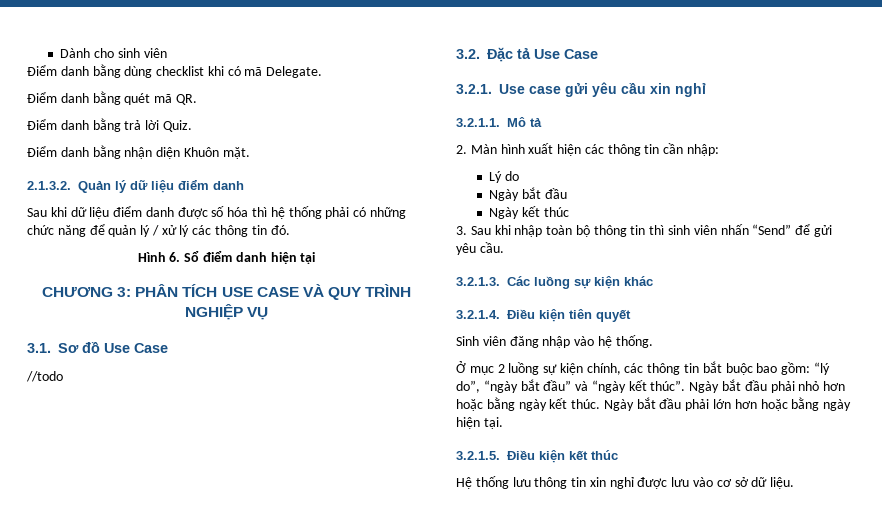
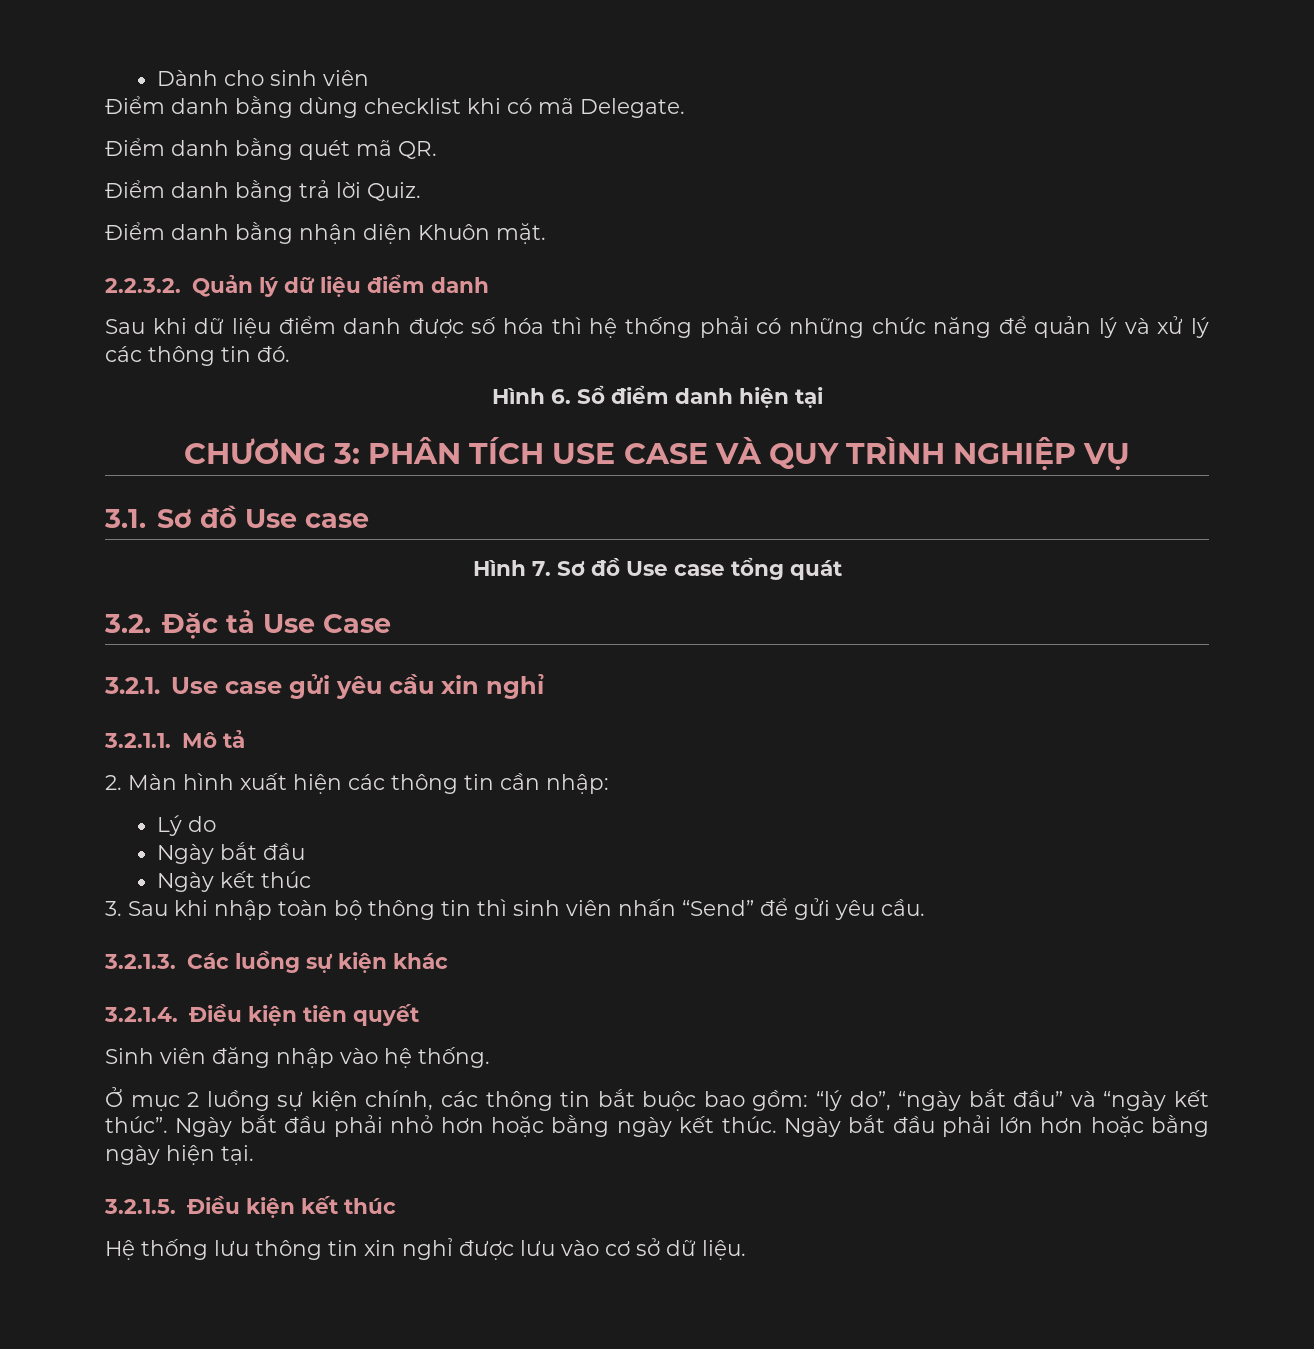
[27,181,71,190] 2.1.3.2. -> [105,278,181,293] 2.2.3.2.
[151,225,159,236] / -> [1124,318,1150,334] và
[134,343,168,353] [26,371,63,382] Case // //todo -> [304,513,369,528] [472,557,842,580] case // Hình 7. Sơ đồ Use case tổng quát

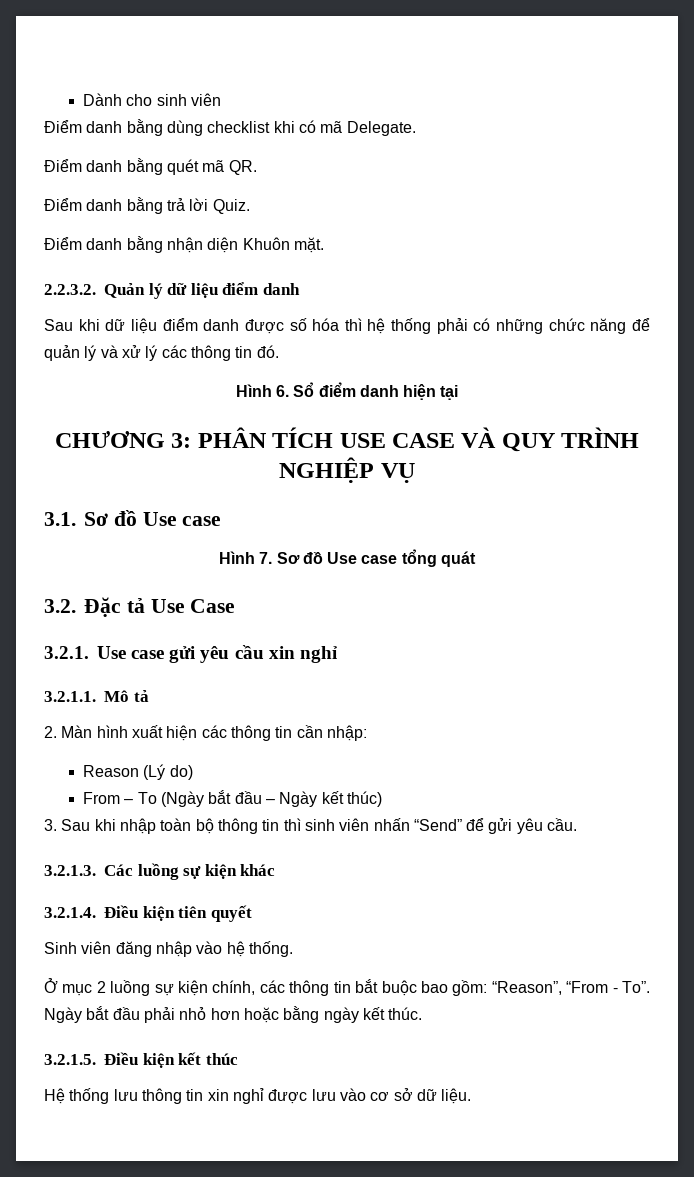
[157,815,217,836] [157,842,306,864] Lý do // Ngày bắt đầu // -> [83,764,193,780] [83,790,276,807] Reason (Lý do) // From – To (Ngày bắt đầu –
[261,871,312,888] thúc -> [347,791,383,807] thúc)
[815,1089,1209,1111] [105,1116,168,1133] “lý do”, “ngày bắt đầu” và “ngày kết thúc”. -> [491,981,650,995] “Reason”, “From - To”.
[784,1115,1210,1137] [105,1145,254,1165] Ngày bắt đầu phải lớn hơn hoặc bằng ngày hiện tại. -> (423, 1013) none

